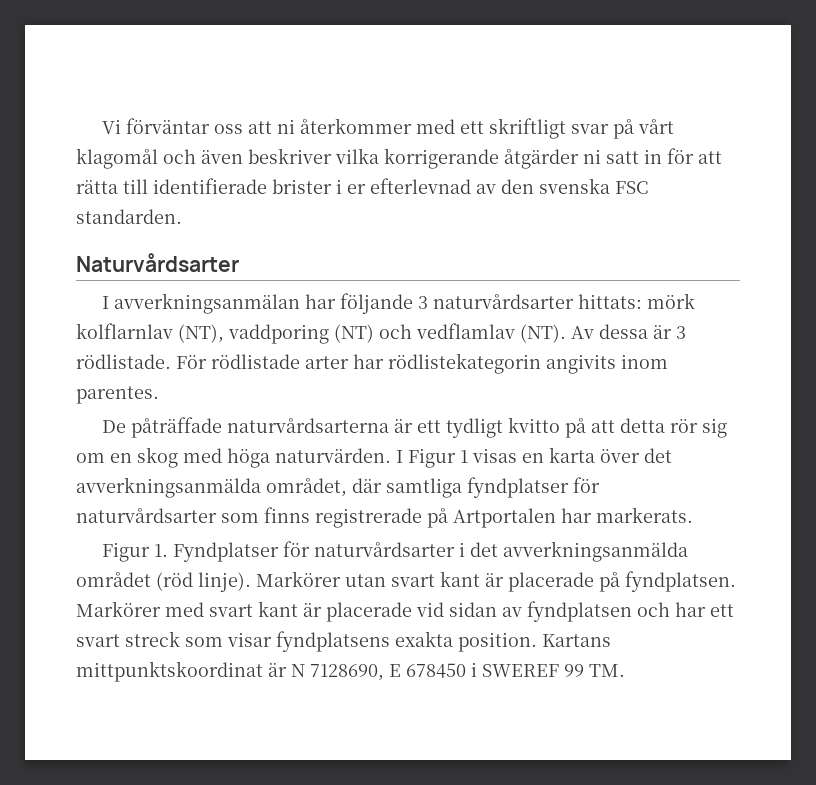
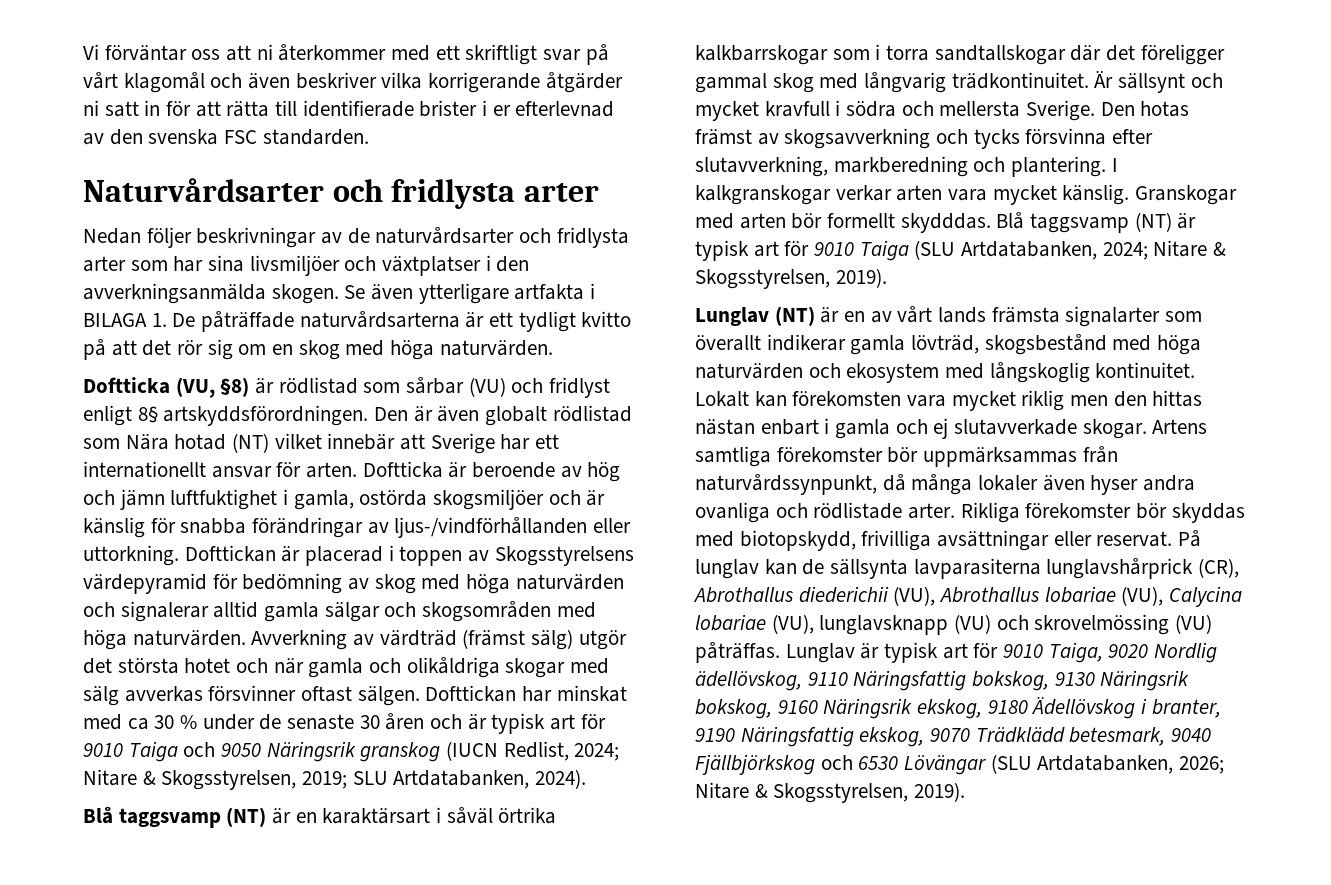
[101,293,695,314] [76,323,686,344] [76,353,668,374] [76,386,159,404] // I avverkningsanmälan har följande 3 naturvårdsarter hittats: mörk kolflarnlav (NT), vaddporing (NT) och vedflamlav (NT). Av dessa är 3 rödlistade. För rödlistade arter har rödlistekategorin angivits inom parentes. // -> [332,179,599,209] [83,227,629,248] [83,255,530,276] [83,283,596,304] [83,313,167,327] och fridlysta arter // Nedan följer beskrivningar av de naturvårdsarter och fridlysta arter som har sina livsmiljöer och växtplatser i den avverkningsanmälda skogen. Se även ytterligare artfakta i BILAGA 1.
[619,418,665,433] detta -> [142,340,172,356] det
[396,447,672,468] [76,477,600,498] [76,507,693,528] [101,541,688,562] [76,571,736,592] [76,601,734,622] [76,631,611,652] [76,661,625,682] I Figur 1 visas en karta över det avverkningsanmälda området, där samtliga fyndplatser för naturvårdsarter som finns registrerade på Artportalen har markerats. // Figur 1. Fyndplatser för naturvårdsarter i det avverkningsanmälda området (röd linje). Markörer utan svart kant är placerade på fyndplatsen. Markörer med svart kant är placerade vid sidan av fyndplatsen och har ett svart streck som visar fyndplatsens exakta position. Kartans mittpunktskoordinat är N 7128690, E 678450 i SWEREF 99 TM. -> [83,377,611,398] [83,405,632,426] [83,433,560,454] [83,461,621,482] [83,489,606,510] [83,517,632,538] [83,545,634,566] [83,573,624,594] [83,601,596,622] [83,629,627,650] [83,657,610,678] [83,685,627,706] [83,713,606,734] [83,741,620,762] [83,769,587,790] [83,806,557,828] [695,44,1225,65] [695,70,1223,93] [695,100,1190,121] [695,128,1154,149] [695,156,1118,177] [695,184,1238,205] [695,212,1197,233] [695,240,1227,261] [695,268,887,289] [695,306,1203,327] [695,334,1202,355] [695,362,1196,383] [695,390,1203,411] [695,418,1208,439] [695,446,1118,467] [695,474,1196,495] [695,502,1245,523] [695,530,1202,551] [695,558,1240,579] [693,586,1243,607] [695,614,1213,635] [695,642,1218,663] [695,670,1190,691] [695,697,1221,719] [695,726,1212,747] [695,754,1225,775] [695,782,966,803] // Doftticka (VU, §8) är rödlistad som sårbar (VU) och fridlyst enligt 8§ artskyddsförordningen. Den är även globalt rödlistad som Nära hotad (NT) vilket innebär att Sverige har ett internationellt ansvar för arten. Doftticka är beroende av hög och jämn luftfuktighet i gamla, ostörda skogsmiljöer och är känslig för snabba förändringar av ljus-/vindförhållanden eller uttorkning. Dofttickan är placerad i toppen av Skogsstyrelsens värdepyramid för bedömning av skog med höga naturvärden och signalerar alltid gamla sälgar och skogsområden med höga naturvärden. Avverkning av värdträd (främst sälg) utgör det största hotet och när gamla och olikåldriga skogar med sälg avverkas försvinner oftast sälgen. Dofttickan har minskat med ca 30 % under de senaste 30 åren och är typisk art för 9010 Taiga och 9050 Näringsrik granskog (IUCN Redlist, 2024; Nitare & Skogsstyrelsen, 2019; SLU Artdatabanken, 2024). // Blå taggsvamp (NT) är en karaktärsart i såväl örtrika kalkbarrskogar som i torra sandtallskogar där det föreligger gammal skog med långvarig trädkontinuitet. Är sällsynt och mycket kravfull i södra och mellersta Sverige. Den hotas främst av skogsavverkning och tycks försvinna efter slutavverkning, markberedning och plantering. I kalkgranskogar verkar arten vara mycket känslig. Granskogar med arten bör formellt skydddas. Blå taggsvamp (NT) är typisk art för 9010 Taiga (SLU Artdatabanken, 2024; Nitare & Skogsstyrelsen, 2019). // Lunglav (NT) är en av vårt lands främsta signalarter som överallt indikerar gamla lövträd, skogsbestånd med höga naturvärden och ekosystem med långskoglig kontinuitet. Lokalt kan förekomsten vara mycket riklig men den hittas nästan enbart i gamla och ej slutavverkade skogar. Artens samtliga förekomster bör uppmärksammas från naturvårdssynpunkt, då många lokaler även hyser andra ovanliga och rödlistade arter. Rikliga förekomster bör skyddas med biotopskydd, frivilliga avsättningar eller reservat. På lunglav kan de sällsynta lavparasiterna lunglavshårprick (CR), Abrothallus diederichii (VU), Abrothallus lobariae (VU), Calycina lobariae (VU), lunglavsknapp (VU) och skrovelmössing (VU) påträffas. Lunglav är typisk art för 9010 Taiga, 9020 Nordlig ädellövskog, 9110 Näringsfattig bokskog, 9130 Näringsrik bokskog, 9160 Näringsrik ekskog, 9180 Ädellövskog i branter, 9190 Näringsfattig ekskog, 9070 Trädklädd betesmark, 9040 Fjällbjörkskog och 6530 Lövängar (SLU Artdatabanken, 2026; Nitare & Skogsstyrelsen, 2019).

